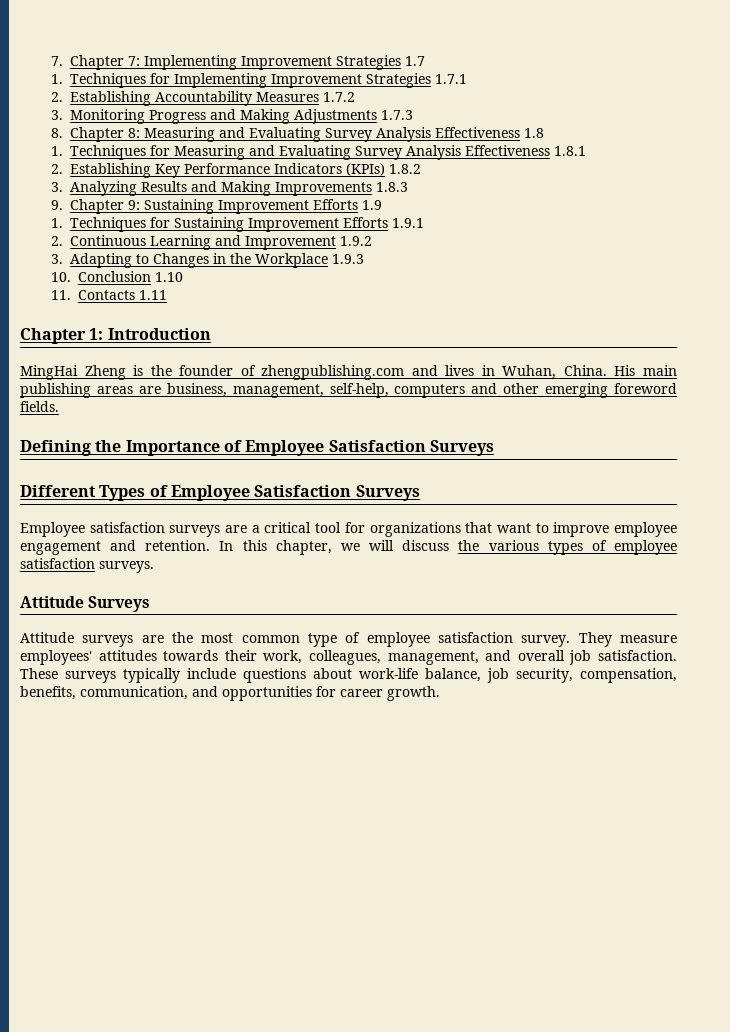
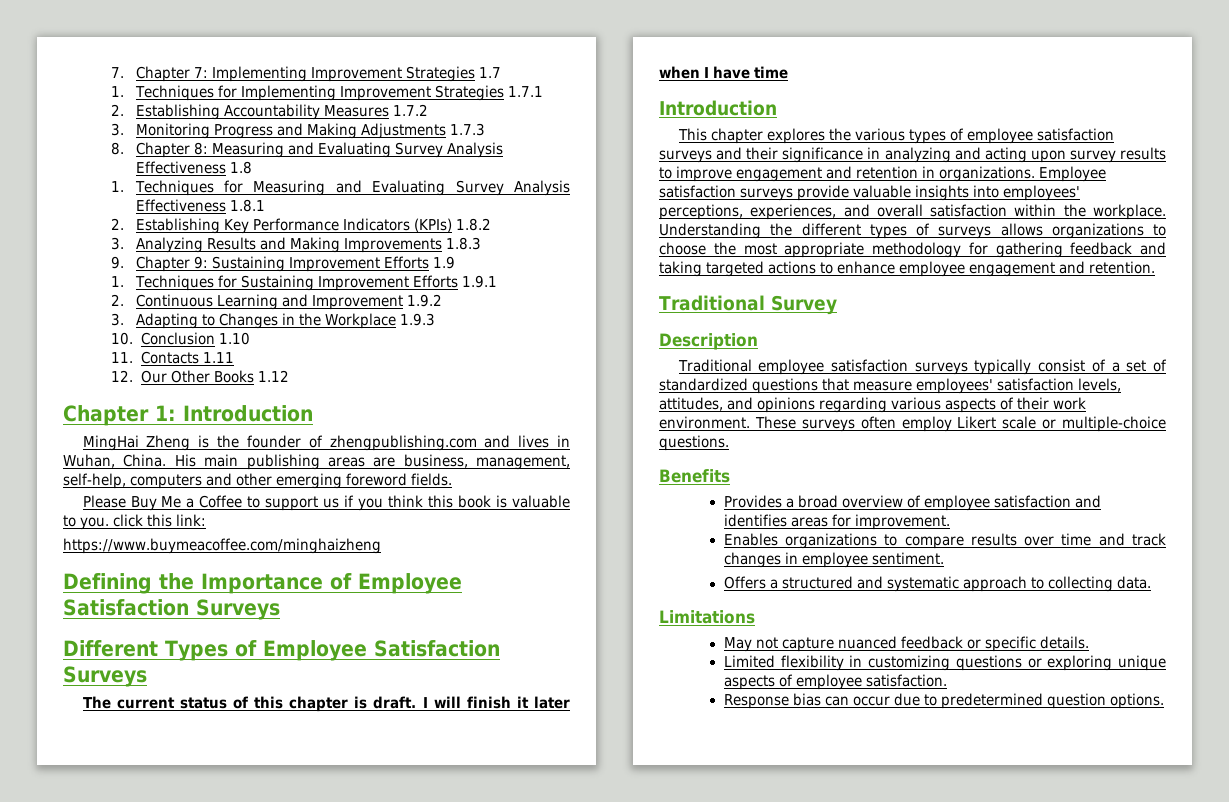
(168, 295) none -> [111,370,290,383] // 12. Our Other Books 1.12
(59, 406) none -> [82,495,571,511] [63,514,207,530] [63,538,381,554] // Please Buy Me a Coffee to support us if you think this book is valuable to you. click this link: // https://www.buymeacoffee.com/minghaizheng
[20,522,677,537] [20,540,450,555] Employee satisfaction surveys are a critical tool for organizations that want to improve employee engagement and retention. In this chapter, we will discuss -> [82,696,570,712] [659,66,789,79] [659,100,777,116] [677,128,825,144] The current status of this chapter is draft. I will finish it later when I have time // Introduction // This chapter explores
[99,561,154,573] [20,596,151,612] [20,632,677,647] [20,650,678,665] [20,668,677,683] [20,686,440,701] surveys. // Attitude Surveys // Attitude surveys are the most common type of employee satisfaction survey. They measure employees' attitudes towards their work, colleagues, management, and overall job satisfaction. These surveys typically include questions about work-life balance, job security, compensation, benefits, communication, and opportunities for career growth. -> [659,147,1166,163] [659,166,1107,182] [659,185,1081,201] [659,204,1166,220] [659,223,1166,239] [659,242,1166,258] [659,261,1156,277] [659,295,837,315] [659,333,758,350] [677,359,1167,375] [659,378,1122,394] [659,397,1087,413] [659,416,1166,432] [659,435,729,451] [659,469,730,483] [723,495,1102,511] [723,514,951,530] [723,533,1166,549] [723,552,945,568] [723,576,1152,592] [659,610,755,624] [723,636,1090,652] [723,655,1166,671] [723,674,948,690] [723,693,1165,709] surveys and their significance in analyzing and acting upon survey results to improve engagement and retention in organizations. Employee satisfaction surveys provide valuable insights into employees' perceptions, experiences, and overall satisfaction within the workplace. Understanding the different types of surveys allows organizations to choose the most appropriate methodology for gathering feedback and taking targeted actions to enhance employee engagement and retention. // Traditional Survey // Description // Traditional employee satisfaction surveys typically consist of a set of standardized questions that measure employees' satisfaction levels, attitudes, and opinions regarding various aspects of their work environment. These surveys often employ Likert scale or multiple-choice questions. // Benefits // Provides a broad overview of employee satisfaction and identifies areas for improvement. // Enables organizations to compare results over time and track changes in employee sentiment. // Offers a structured and systematic approach to collecting data. // Limitations // May not capture nuanced feedback or specific details. // Limited flexibility in customizing questions or exploring unique aspects of employee satisfaction. // Response bias can occur due to predetermined question options.

